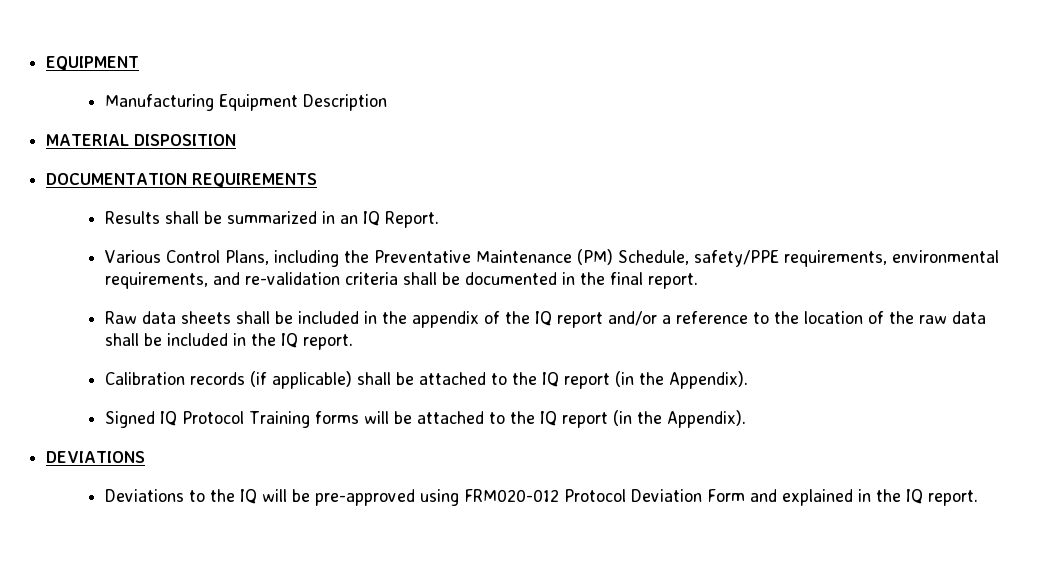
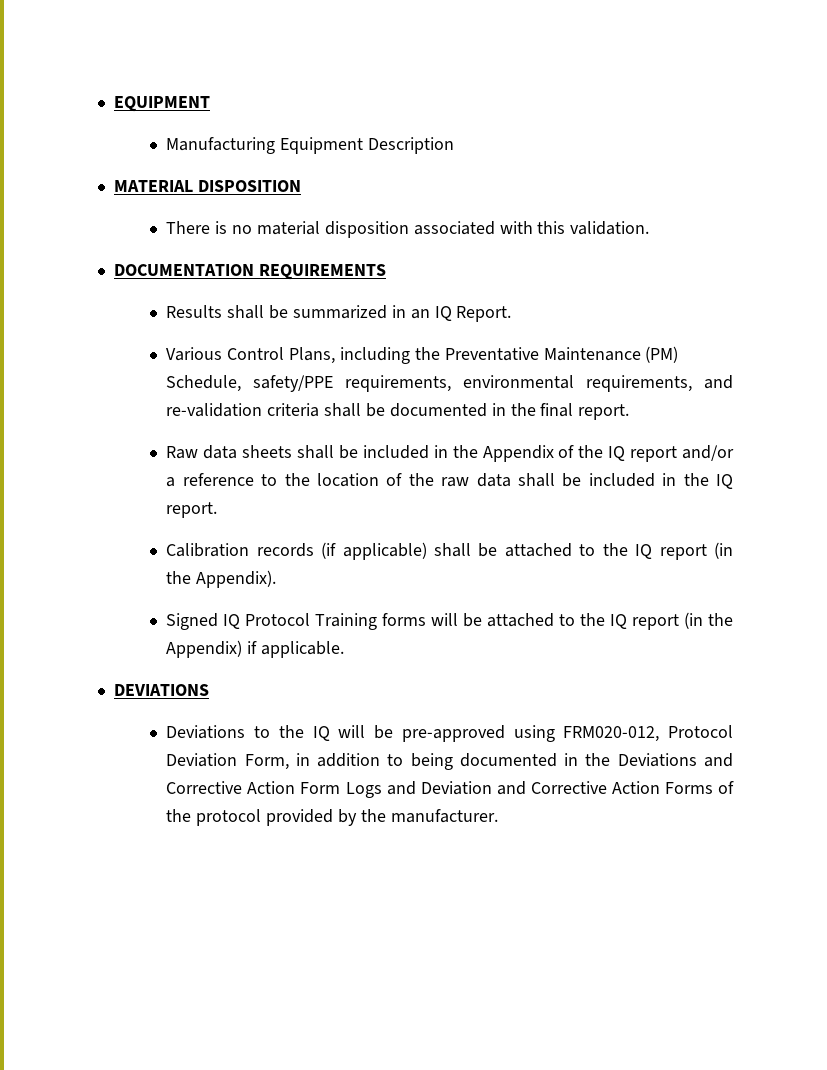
(237, 140) none -> [166,221,650,238] // There is no material disposition associated with this validation.
[411,311,479,328] appendix -> [482,445,554,462] Appendix
[666,410,746,428] Appendix). -> [166,640,345,658] Appendix) if applicable.
[463,489,559,502] FRM020-012 -> [563,726,660,742] FRM020-012,
[706,489,978,506] Form and explained in the IQ report. -> [244,753,733,770] [166,781,735,798] [166,809,498,826] Form, in addition to being documented in the Deviations and Corrective Action Form Logs and Deviation and Corrective Action Forms of the protocol provided by the manufacturer.

